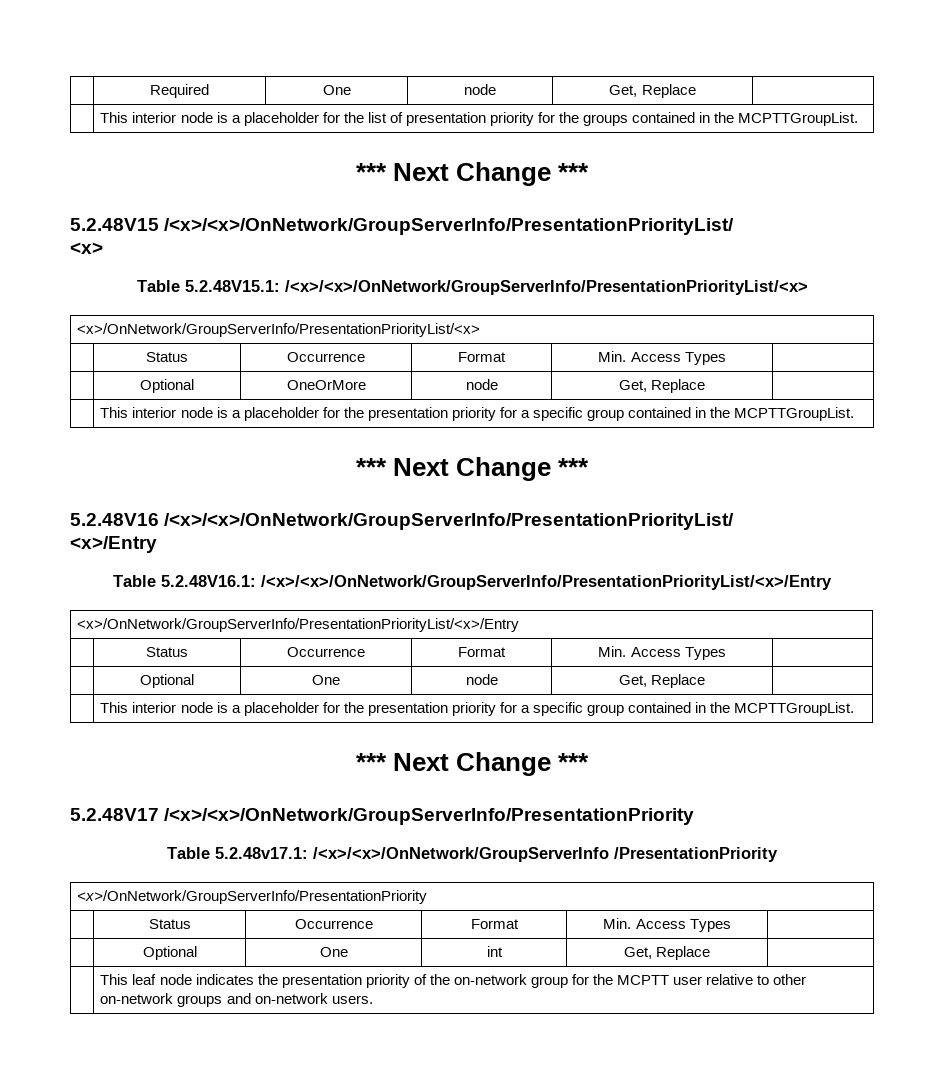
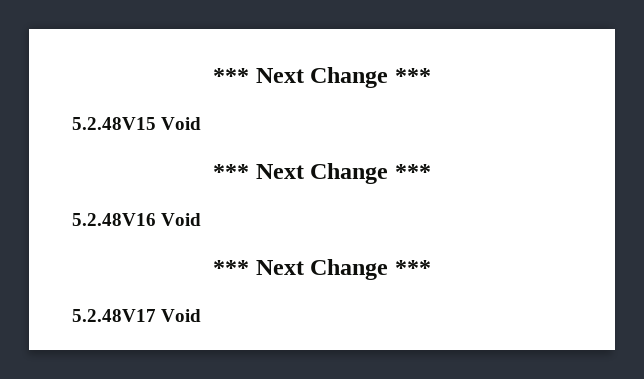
[150,84,209,98] [322,85,351,95] [464,84,496,95] [609,84,696,98] [100,112,859,126] | Required | One | node | Get, Replace | // | This interior node is a placeholder for the list of presentation priority for the groups contained in the MCPTTGroupList. // -> (213, 75) none
[164,218,735,235] [70,242,103,254] [136,280,808,295] [77,323,481,337] [146,352,188,362] [287,352,365,362] [458,352,506,362] [598,351,726,365] [140,379,194,393] [286,380,366,390] [465,379,498,390] [618,379,706,393] [100,407,855,421] /<x>/<x>/OnNetwork/GroupServerInfo/PresentationPriorityList/ // <x> // Table 5.2.48V15.1: /<x>/<x>/OnNetwork/GroupServerInfo/PresentationPriorityList/<x> // <x>/OnNetwork/GroupServerInfo/PresentationPriorityList/<x> // | Status | Occurrence | Format | Min. Access Types | // | Optional | OneOrMore | node | Get, Replace | // | This interior node is a placeholder for the presentation priority for a specific group contained in the MCPTTGroupList. -> [161,117,202,130] Void
[164,513,735,530] [70,536,157,553] [113,575,832,590] [77,618,520,632] [146,647,188,657] [287,647,365,657] [458,647,506,657] [598,646,726,660] [140,674,194,688] [312,675,340,685] [465,674,498,685] [618,674,706,688] [100,702,855,716] /<x>/<x>/OnNetwork/GroupServerInfo/PresentationPriorityList/ // <x>/Entry // Table 5.2.48V16.1: /<x>/<x>/OnNetwork/GroupServerInfo/PresentationPriorityList/<x>/Entry // <x>/OnNetwork/GroupServerInfo/PresentationPriorityList/<x>/Entry // | Status | Occurrence | Format | Min. Access Types | // | Optional | One | node | Get, Replace | // | This interior node is a placeholder for the presentation priority for a specific group contained in the MCPTTGroupList. -> [161,213,202,226] Void
[164,808,695,825] [167,847,778,862] [77,890,428,904] [148,919,191,929] [294,919,373,929] [470,919,519,929] [603,918,731,932] [142,946,197,960] [319,947,348,957] [486,946,503,957] [623,946,711,960] [100,974,807,988] [100,993,373,1007] /<x>/<x>/OnNetwork/GroupServerInfo/PresentationPriority // Table 5.2.48v17.1: /<x>/<x>/OnNetwork/GroupServerInfo /PresentationPriority // <x>/OnNetwork/GroupServerInfo/PresentationPriority // | Status | Occurrence | Format | Min. Access Types | // | Optional | One | int | Get, Replace | // | This leaf node indicates the presentation priority of the on-network group for the MCPTT user relative to other on-network groups and on-network users. -> [161,309,202,322] Void

